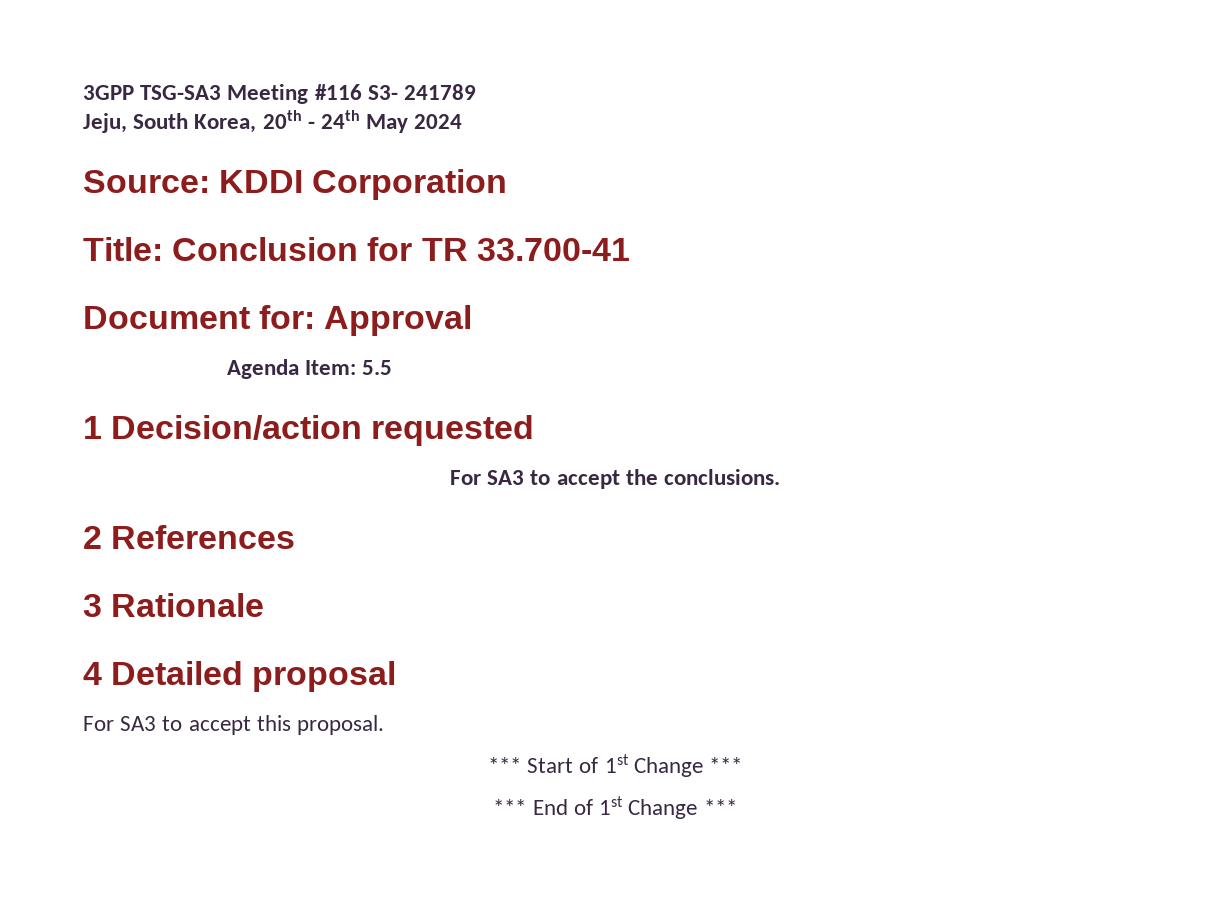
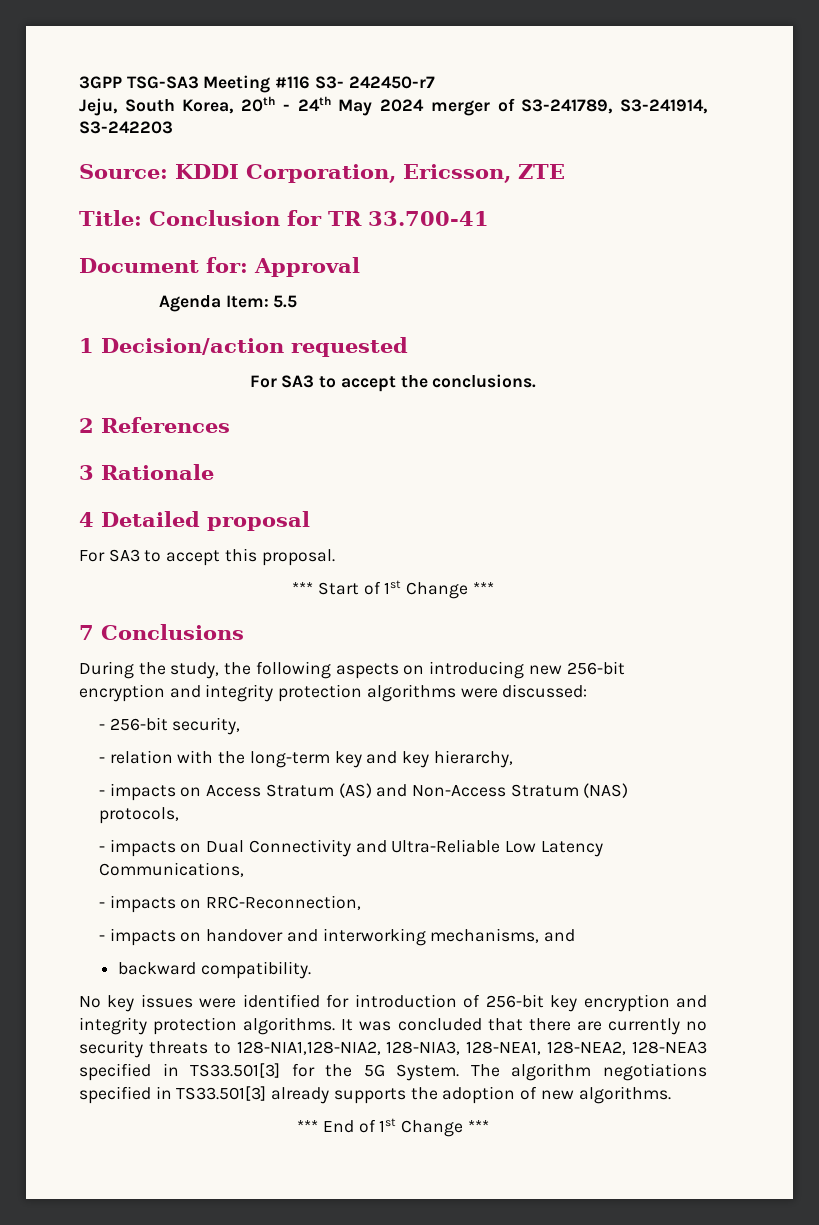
[404,84,477,100] 241789 -> [348,76,435,89] 242450-r7
(463, 121) none -> [430,98,707,116] [79,121,173,134] merger of S3-241789, S3-241914, S3-242203
[312,169,508,200] Corporation -> [246,164,565,183] Corporation, Ericsson, ZTE
(743, 765) none -> [79,624,244,640] [79,661,625,679] [79,684,588,702] [98,717,241,735] [98,750,513,768] [98,783,629,801] [98,807,179,824] [98,839,603,857] [98,862,244,877] [98,895,362,913] [98,928,576,946] [118,961,311,979] [79,994,707,1012] [79,1017,708,1035] [79,1040,708,1058] [79,1063,707,1081] [79,1086,671,1104] // 7 Conclusions // During the study, the following aspects on introducing new 256-bit encryption and integrity protection algorithms were discussed: // - 256-bit security, // - relation with the long-term key and key hierarchy, // - impacts on Access Stratum (AS) and Non-Access Stratum (NAS) protocols, // - impacts on Dual Connectivity and Ultra-Reliable Low Latency Communications, // - impacts on RRC-Reconnection, // - impacts on handover and interworking mechanisms, and // backward compatibility. // No key issues were identified for introduction of 256-bit key encryption and integrity protection algorithms. It was concluded that there are currently no security threats to 128-NIA1,128-NIA2, 128-NIA3, 128-NEA1, 128-NEA2, 128-NEA3 specified in TS33.501[3] for the 5G System. The algorithm negotiations specified in TS33.501[3] already supports the adoption of new algorithms.

